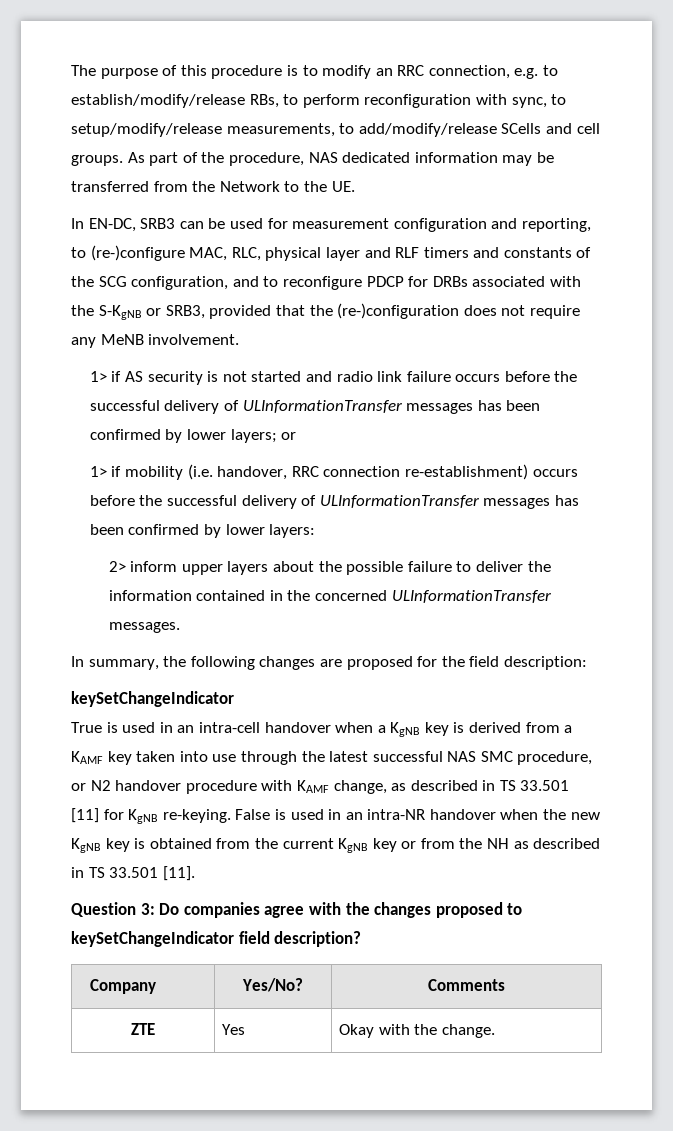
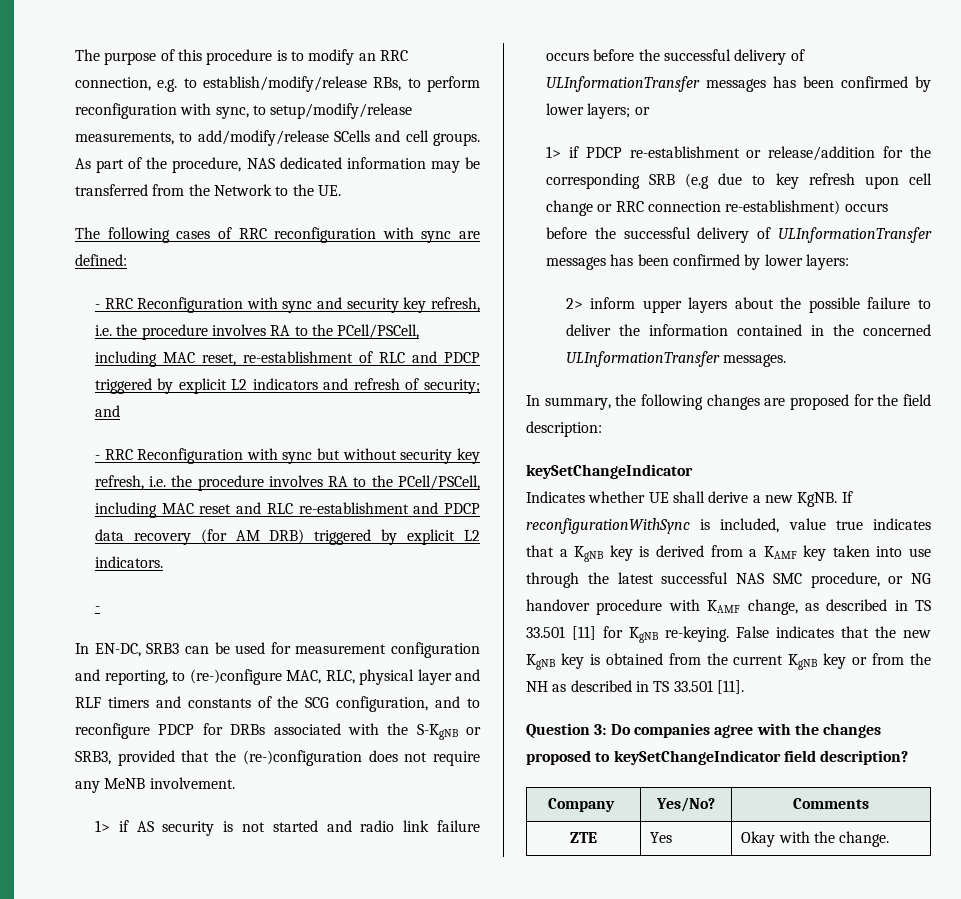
(355, 186) none -> [75,227,480,243] [75,254,127,266] [94,297,480,313] [94,324,420,340] [94,351,480,367] [94,378,480,394] [94,405,120,417] [94,448,480,464] [94,475,480,491] [94,502,480,518] [94,529,480,545] [94,556,163,568] [94,606,100,611] // The following cases of RRC reconfiguration with sync are defined: // - RRC Reconfiguration with sync and security key refresh, i.e. the procedure involves RA to the PCell/PSCell, including MAC reset, re-establishment of RLC and PDCP triggered by explicit L2 indicators and refresh of security; and // - RRC Reconfiguration with sync but without security key refresh, i.e. the procedure involves RA to the PCell/PSCell, including MAC reset and RLC re-establishment and PDCP data recovery (for AM DRB) triggered by explicit L2 indicators. // -
[124,464,288,480] mobility (i.e. handover, -> [585,146,931,161] [545,173,932,189] [545,200,613,216] PDCP re-establishment or release/addition for the corresponding SRB (e.g due to key refresh upon cell change or
[71,722,374,733] True is used in an intra-cell handover when -> [526,491,853,507] [526,518,931,534] [526,545,554,557] Indicates whether UE shall derive a new KgNB. If reconfigurationWithSync is included, value true indicates that
[90,780,111,791] N2 -> [911,573,931,584] NG
[274,809,539,820] is used in an intra-NR handover when -> [776,626,869,638] indicates that

